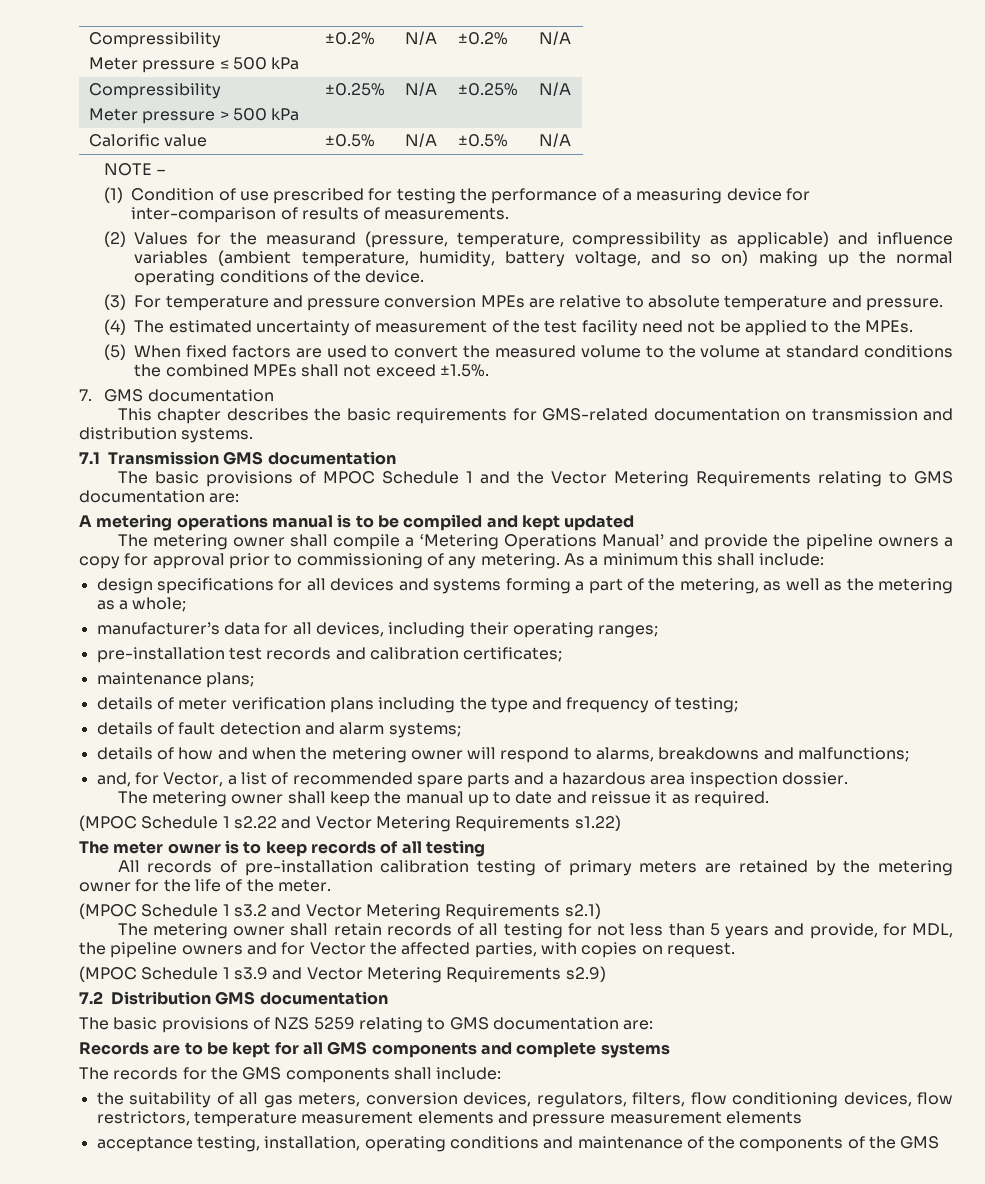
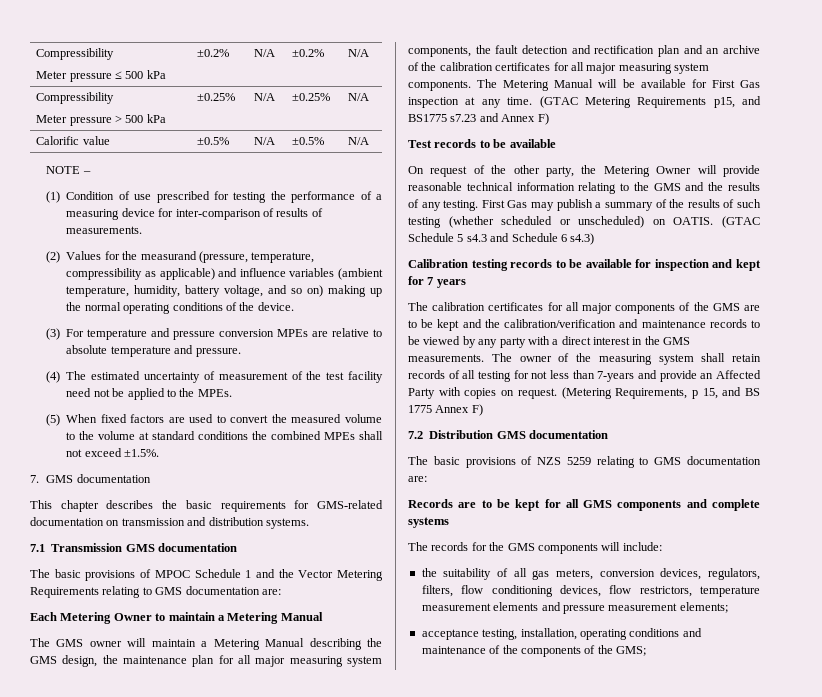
[79,514,635,531] [117,534,954,550] [79,553,825,569] [96,578,954,594] [96,597,187,612] [96,622,659,638] [96,647,563,663] [96,672,254,688] [96,697,739,713] [96,722,461,738] [96,747,910,763] [96,772,849,788] [117,791,770,807] [79,815,621,832] [79,840,485,857] [117,860,953,876] [79,879,331,892] [79,903,601,920] [117,923,286,939] A metering operations manual is to be compiled and kept updated // The metering owner shall compile a ‘Metering Operations Manual’ and provide the pipeline owners a copy for approval prior to commissioning of any metering. As a minimum this shall include: // design specifications for all devices and systems forming a part of the metering, as well as the metering as a whole; // manufacturer’s data for all devices, including their operating ranges; // pre-installation test records and calibration certificates; // maintenance plans; // details of meter verification plans including the type and frequency of testing; // details of fault detection and alarm systems; // details of how and when the metering owner will respond to alarms, breakdowns and malfunctions; // and, for Vector, a list of recommended spare parts and a hazardous area inspection dossier. // The metering owner shall keep the manual up to date and reissue it as required. // (MPOC Schedule 1 s2.22 and Vector Metering Requirements s1.22) // The meter owner is to keep records of all testing // All records of pre-installation calibration testing of primary meters are retained by the metering owner for the life of the meter. // (MPOC Schedule 1 s3.2 and Vector Metering Requirements s2.1) // The metering owner -> [30,612,323,624] [30,638,383,650] [30,655,382,667] [408,45,760,57] [408,62,709,74] [408,79,760,91] [408,96,761,108] [408,113,549,125] [408,139,556,148] [408,165,760,177] [408,182,760,194] [408,199,762,211] [408,216,760,228] [408,233,595,245] [408,259,761,271] [408,276,466,288] [408,302,760,314] [408,319,760,331] [408,336,691,348] [408,353,694,365] Each Metering Owner to maintain a Metering Manual // The GMS owner will maintain a Metering Manual describing the GMS design, the maintenance plan for all major measuring system components, the fault detection and rectification plan and an archive of the calibration certificates for all major measuring system components. The Metering Manual will be available for First Gas inspection at any time. (GTAC Metering Requirements p15, and BS1775 s7.23 and Annex F) // Test records to be available // On request of the other party, the Metering Owner will provide reasonable technical information relating to the GMS and the results of any testing. First Gas may publish a summary of the results of such testing (whether scheduled or unscheduled) on OATIS. (GTAC Schedule 5 s4.3 and Schedule 6 s4.3) // Calibration testing records to be available for inspection and kept for 7 years // The calibration certificates for all major components of the GMS are to be kept and the calibration/verification and maintenance records to be viewed by any party with a direct interest in the GMS measurements. The owner of the measuring system
[709,923,953,939] [79,942,735,958] [79,966,606,983] 5 years and provide, for MDL, the pipeline owners and for Vector the affected parties, with copies on request. // (MPOC Schedule 1 s3.9 and Vector Metering Requirements s2.9) -> [597,370,761,382] [408,387,760,399] [408,404,483,416] 7-years and provide an Affected Party with copies on request. (Metering Requirements, p 15, and BS 1775 Annex F)
[393,1067,432,1080] shall -> [601,542,621,551] will
[725,1111,802,1124] elements -> [679,602,728,613] elements;
[900,1136,940,1149] GMS -> [616,646,646,656] GMS;

